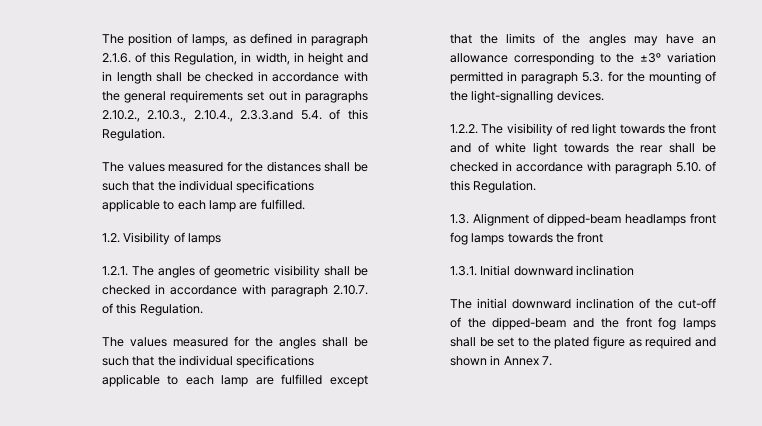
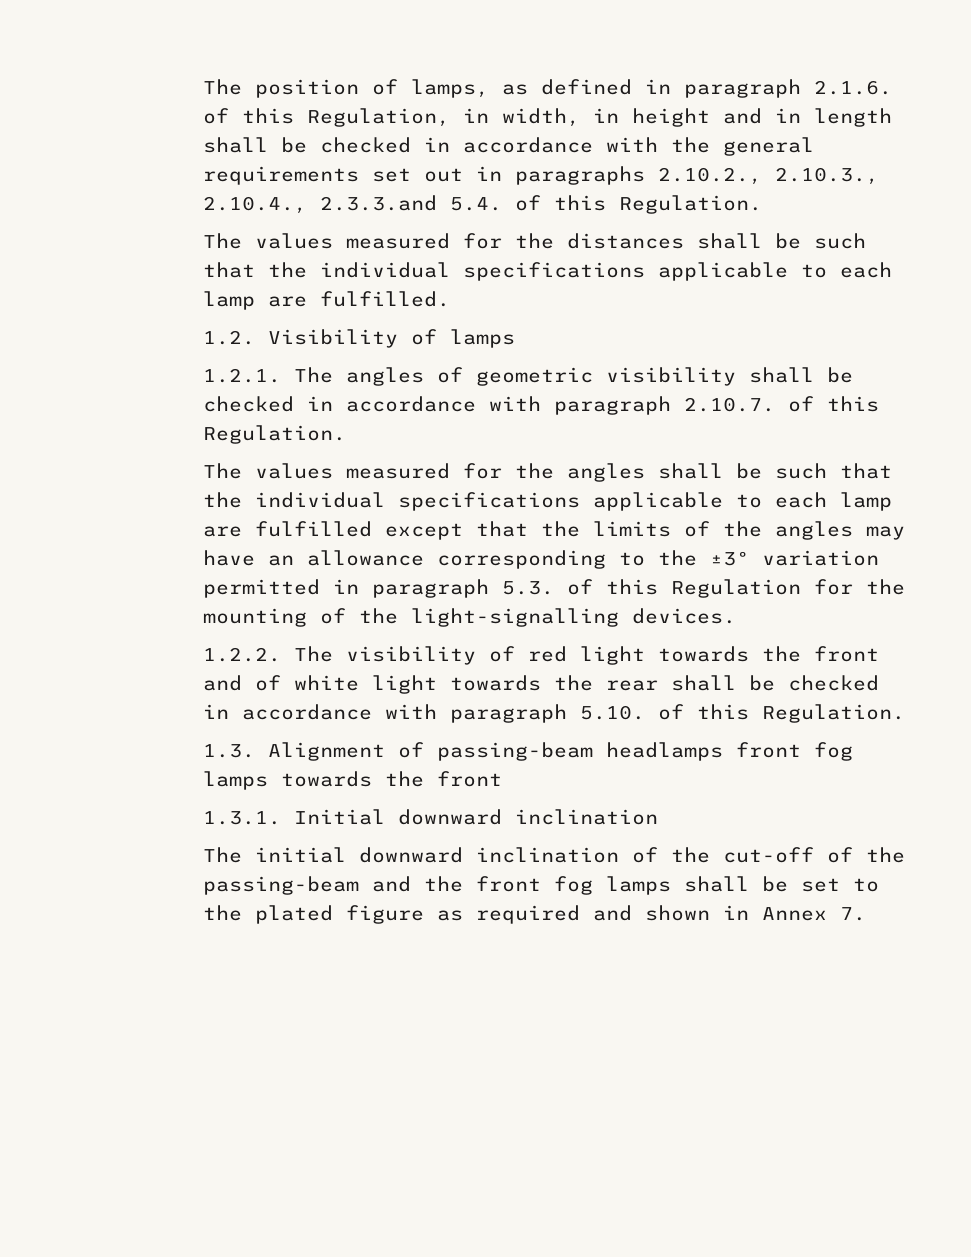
(604, 77) none -> [567,579,802,598] of this Regulation
[547,213,622,226] dipped-beam -> [437,742,594,761] passing-beam
[492,317,567,330] dipped-beam -> [203,876,360,895] passing-beam

